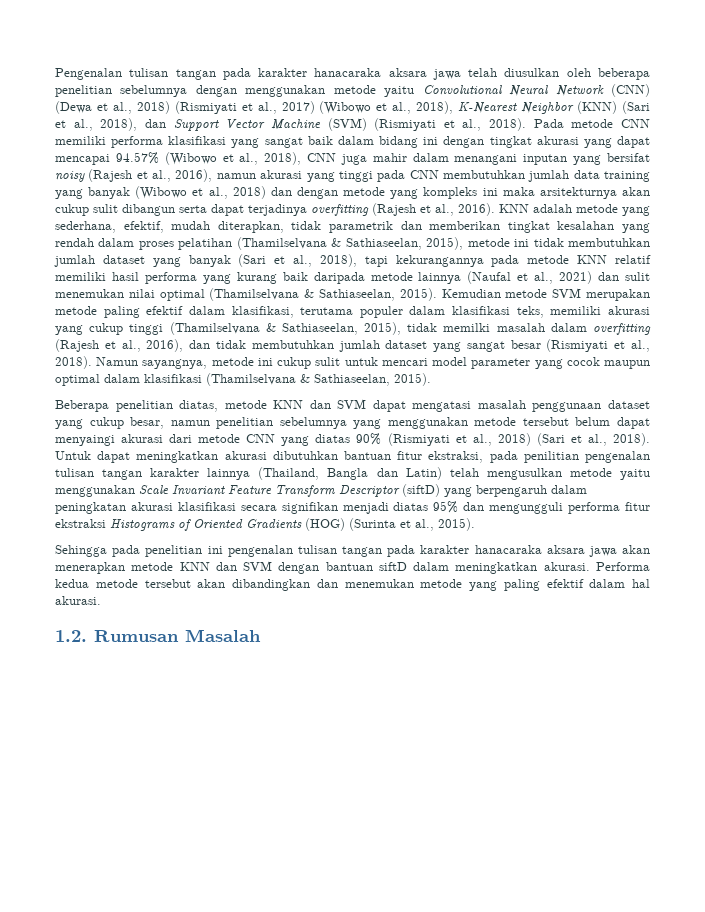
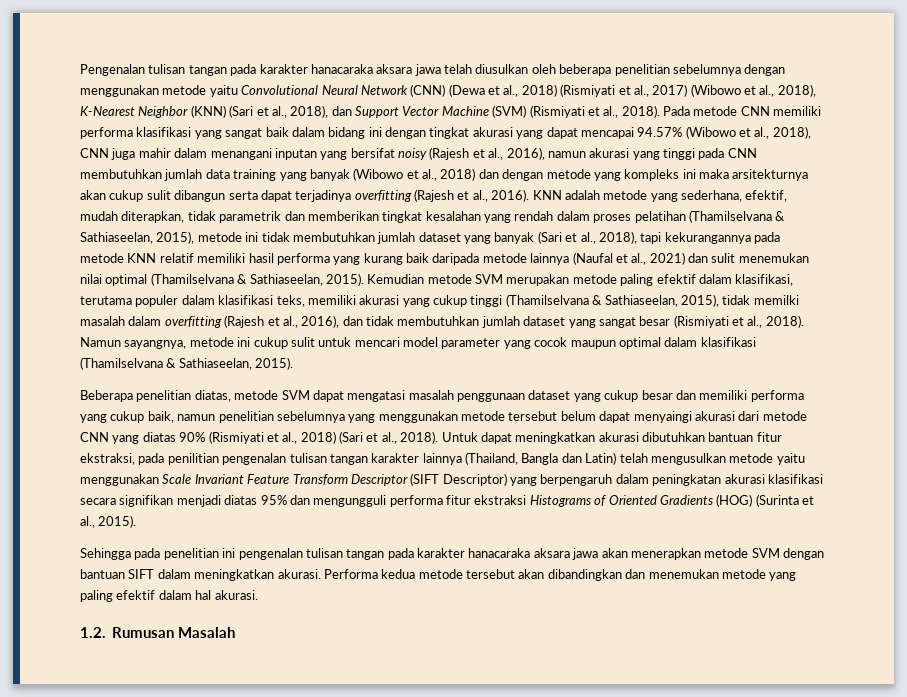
[273,400,331,409] KNN dan -> (279, 395) none
[130,417,165,429] besar, -> [641,390,804,402] [80,411,174,423] besar dan memiliki performa yang cukup baik,
[402,484,440,497] (siftD) -> [410,473,507,486] (SIFT Descriptor)
[179,562,237,571] KNN dan -> (749, 553) none
[378,562,407,571] siftD -> [128,569,155,579] SIFT

